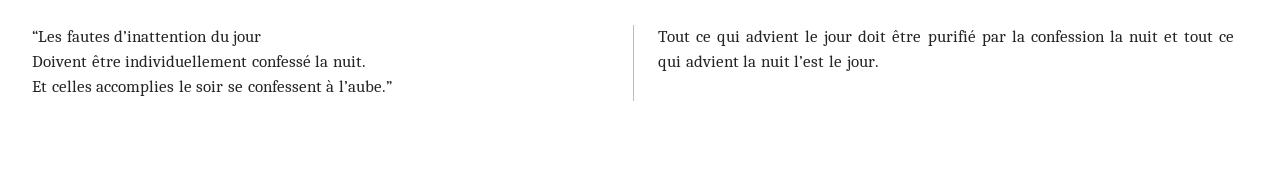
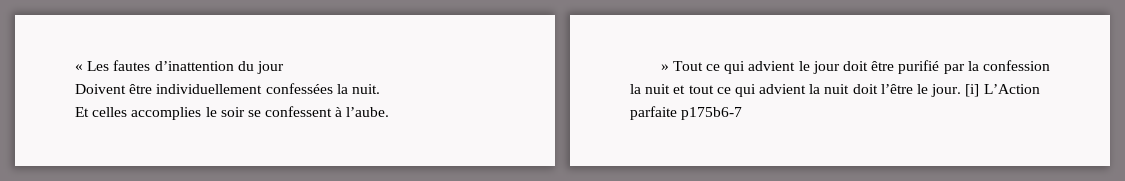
[32,30,62,42] “Les -> [75,61,110,71] « Les
[251,55,311,67] confessé -> [265,83,333,94] confessées
[338,80,392,92] l’aube.” // -> [346,107,390,117] [660,64,669,71] l’aube. // »
[794,55,879,71] l’est le jour. -> [852,84,1040,97] [630,106,743,120] doit l’être le jour. [i] L’Action parfaite p175b6-7

